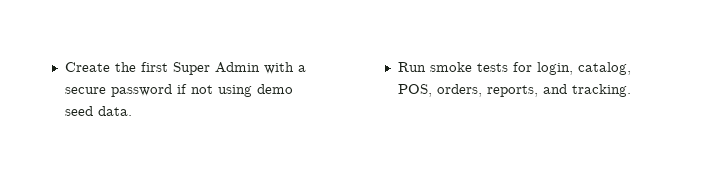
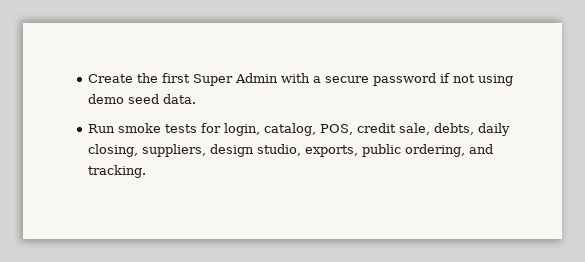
[437,84,539,97] orders, reports, -> [357,123,511,136] [88,144,466,157] credit sale, debts, daily closing, suppliers, design studio, exports, public ordering,

